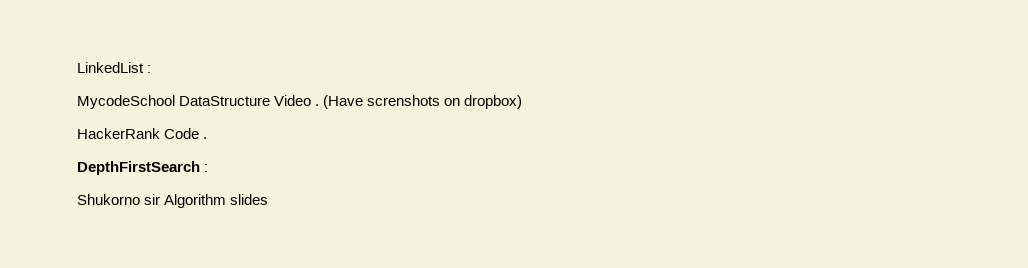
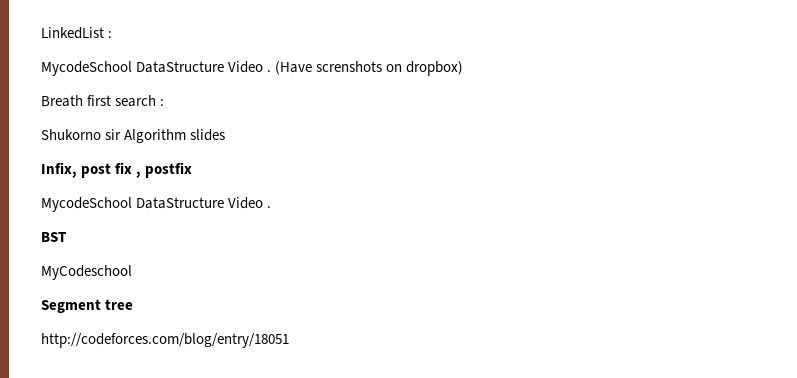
[77,128,208,139] [77,161,200,175] HackerRank Code . // DepthFirstSearch -> [41,95,157,107] Breath first search
(269, 199) none -> [41,162,193,178] [41,197,272,212] [41,232,66,242] [41,265,132,280] [41,299,134,313] [41,333,289,348] // Infix, post fix , postfix // MycodeSchool DataStructure Video . // BST // MyCodeschool // Segment tree // http://codeforces.com/blog/entry/18051

